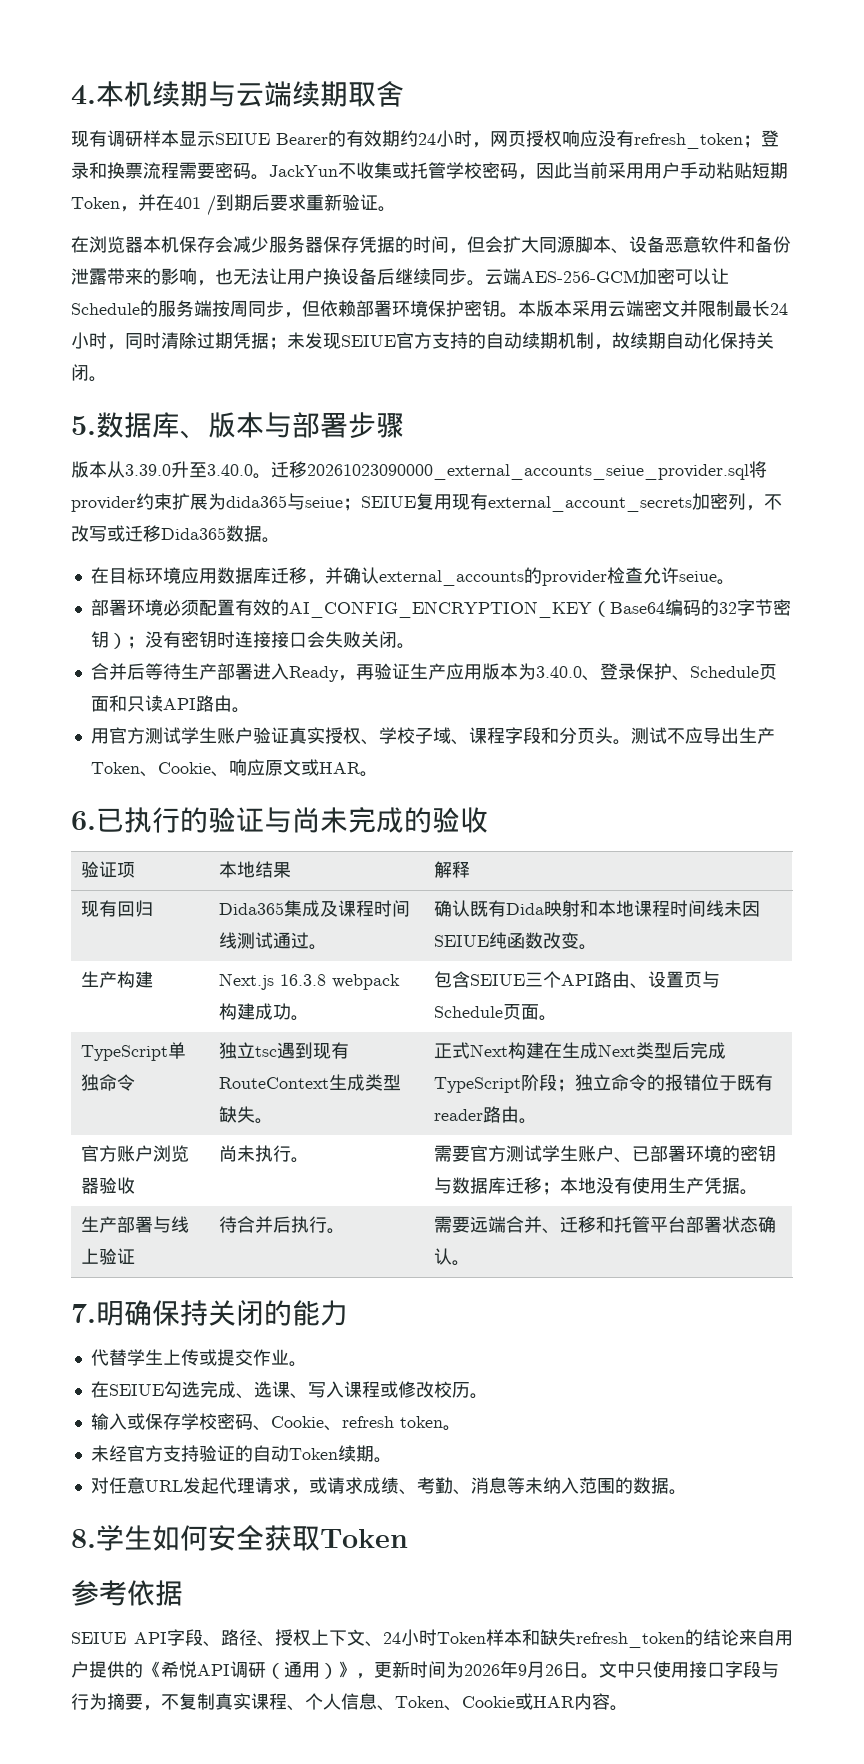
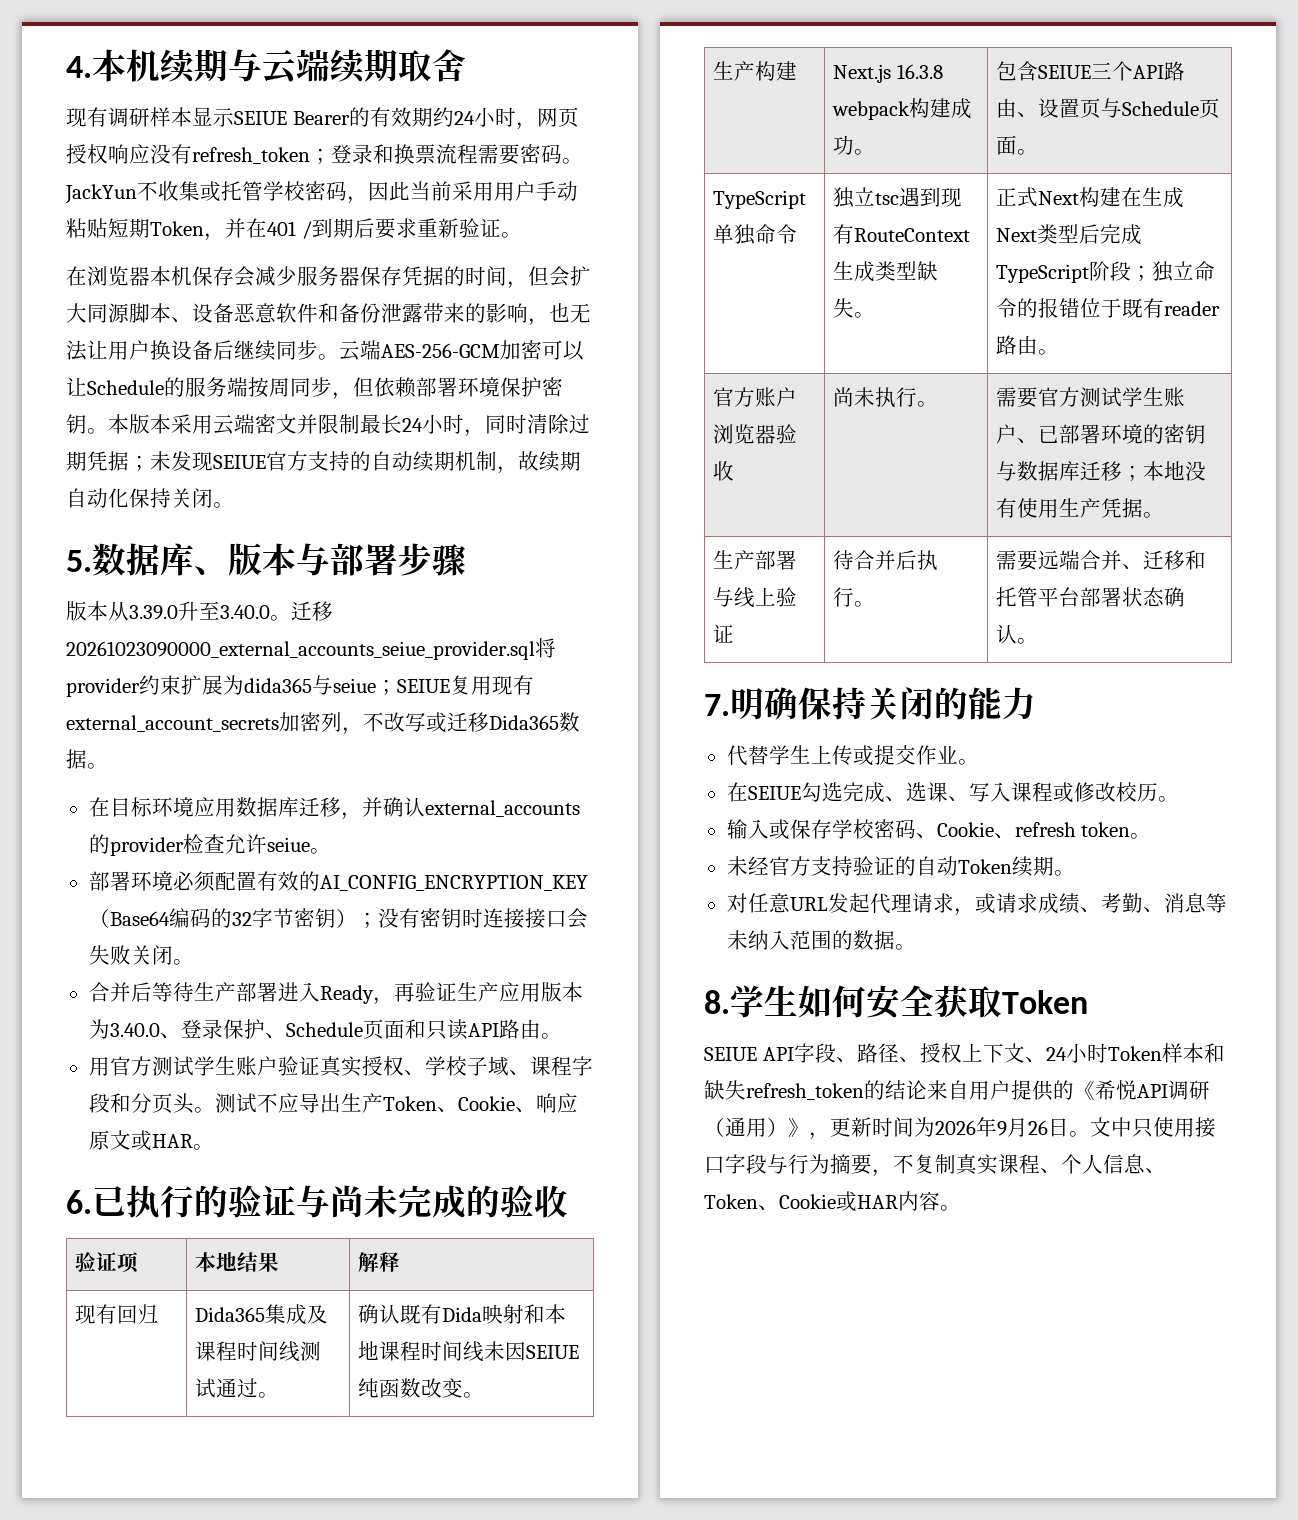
[71,1580,183,1606] // 参考依据 -> (1088, 1002) none

